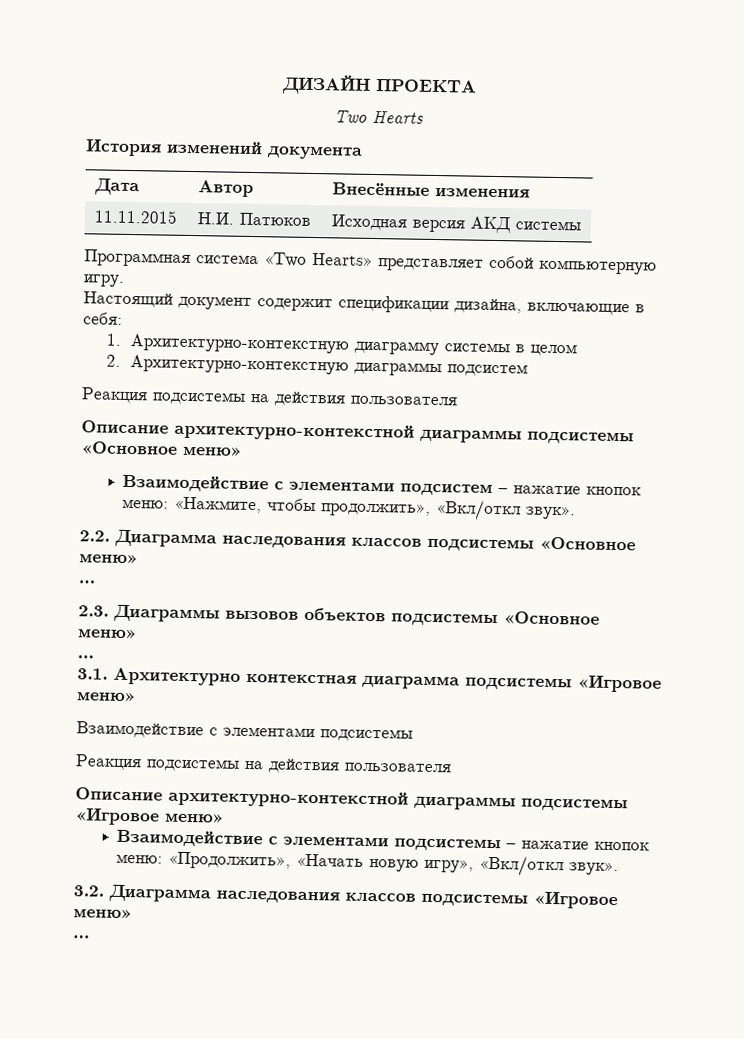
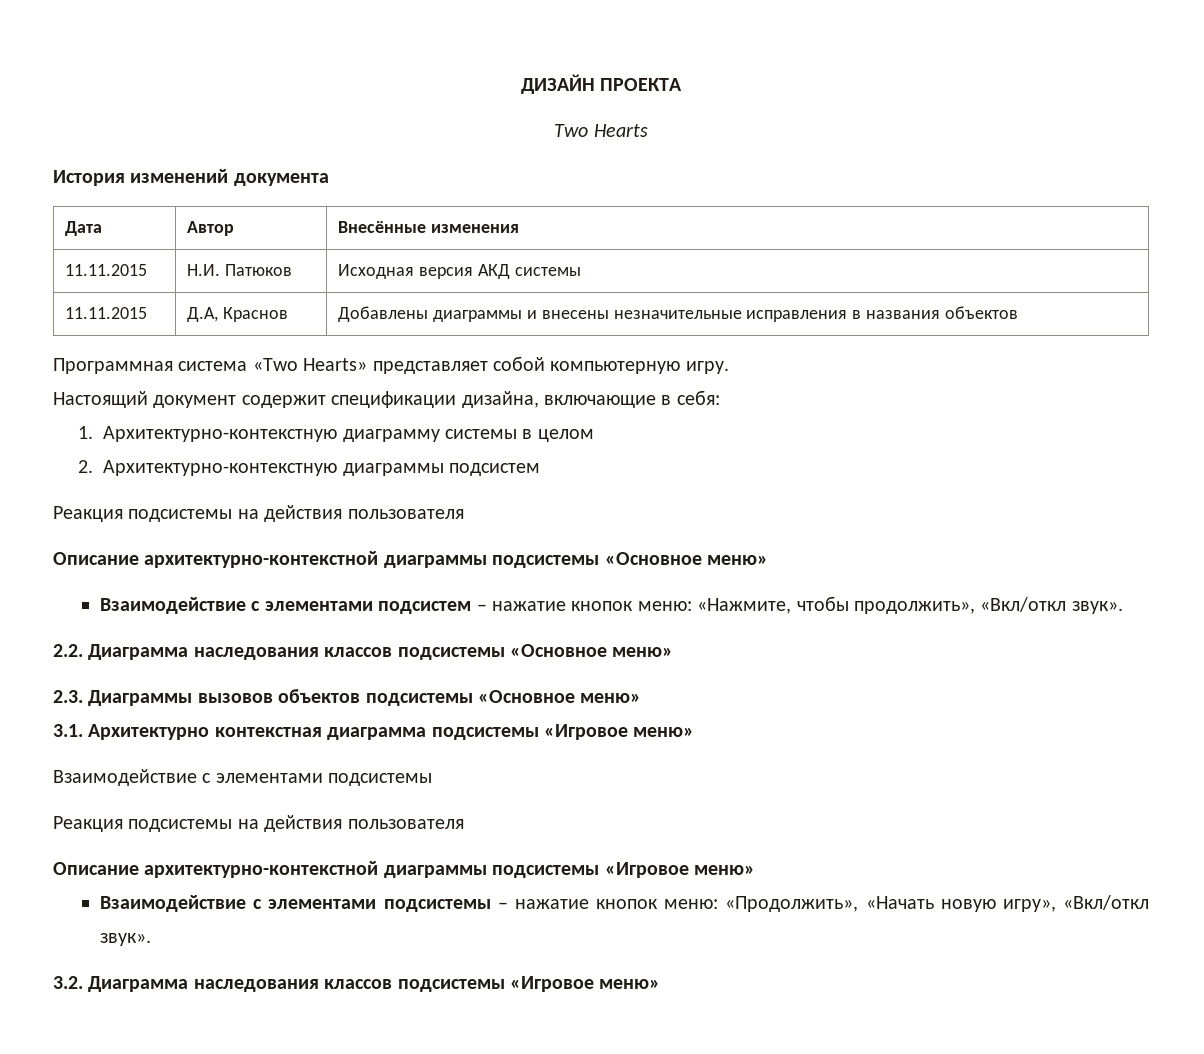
(582, 225) none -> [65,307,148,319] [187,307,288,322] [338,306,1018,322] // 11.11.2015 | Д.А, Краснов | Добавлены диаграммы и внесены незначительные исправления в названия объектов
[78,580,95,584] // … -> (674, 652) none
[77,655,94,659] // … -> (642, 698) none
[73,935,90,939] // … -> (661, 984) none

